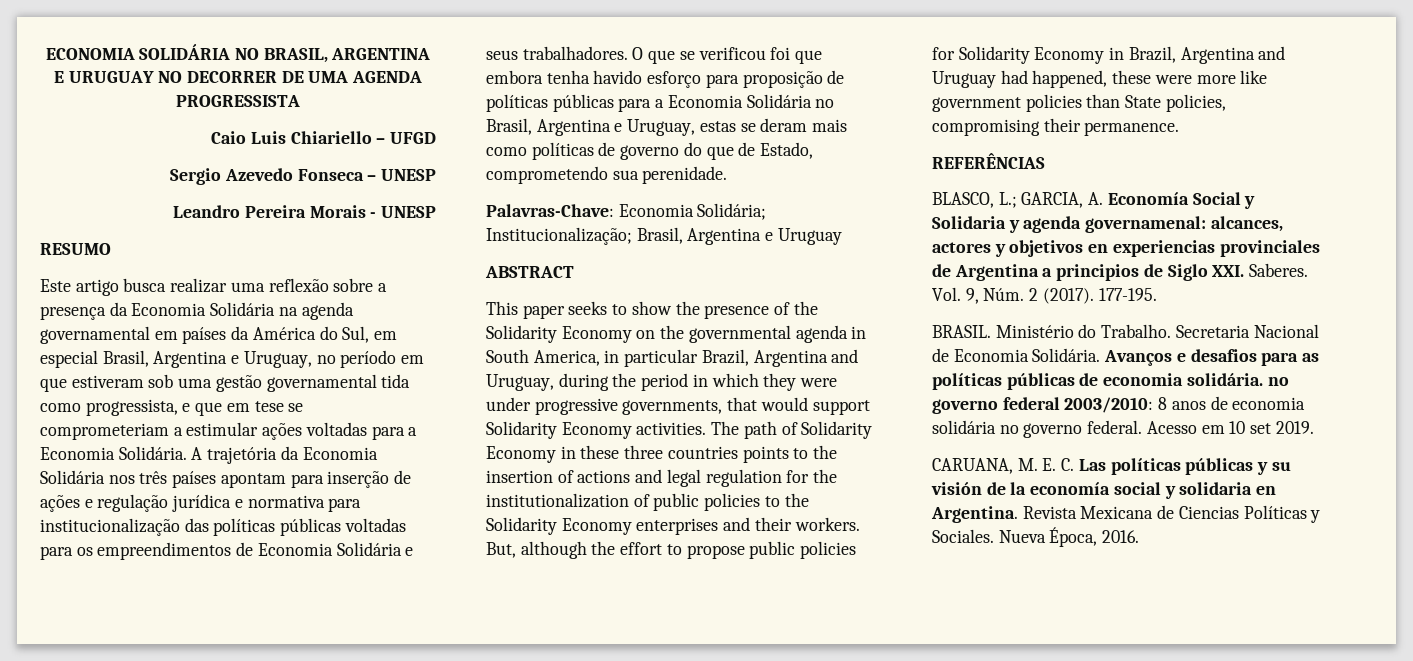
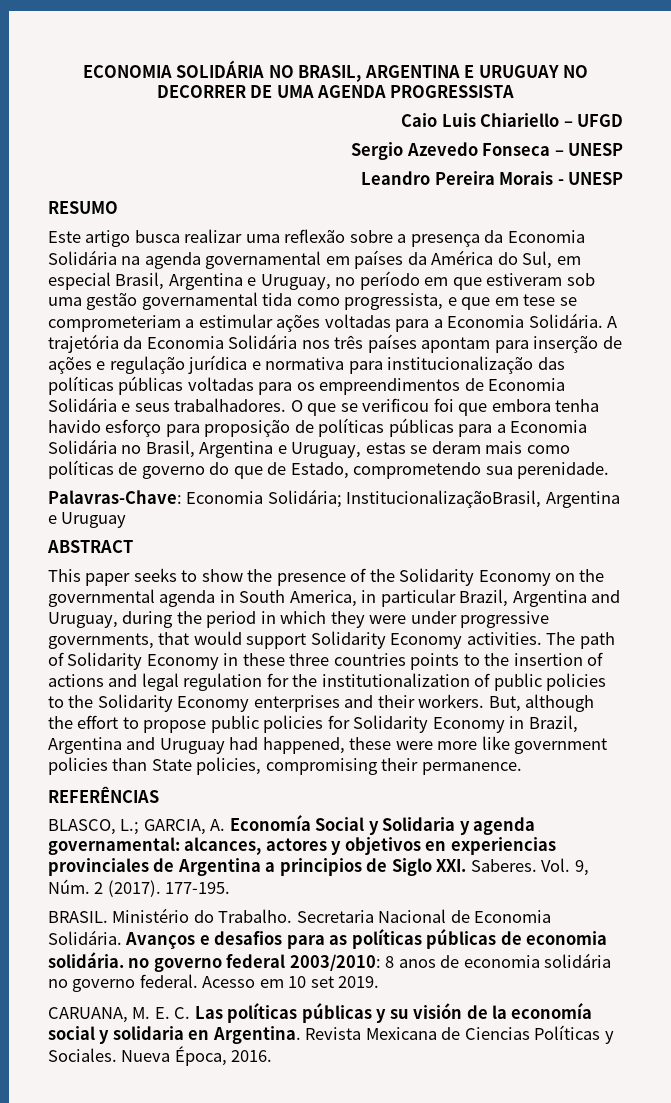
[486,227,683,245] Institucionalização; Brasil, -> [346,490,542,508] InstitucionalizaçãoBrasil,
[1085,216,1207,233] governamenal: -> [48,837,180,855] governamental:

